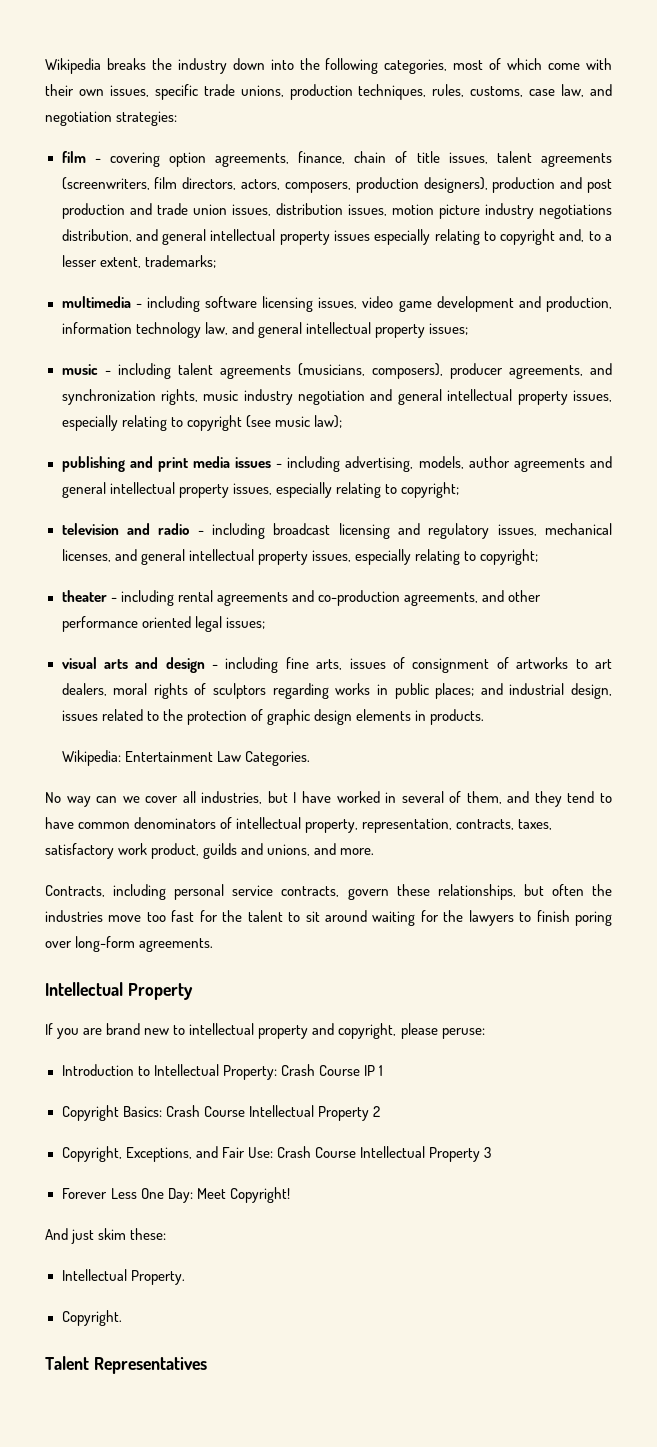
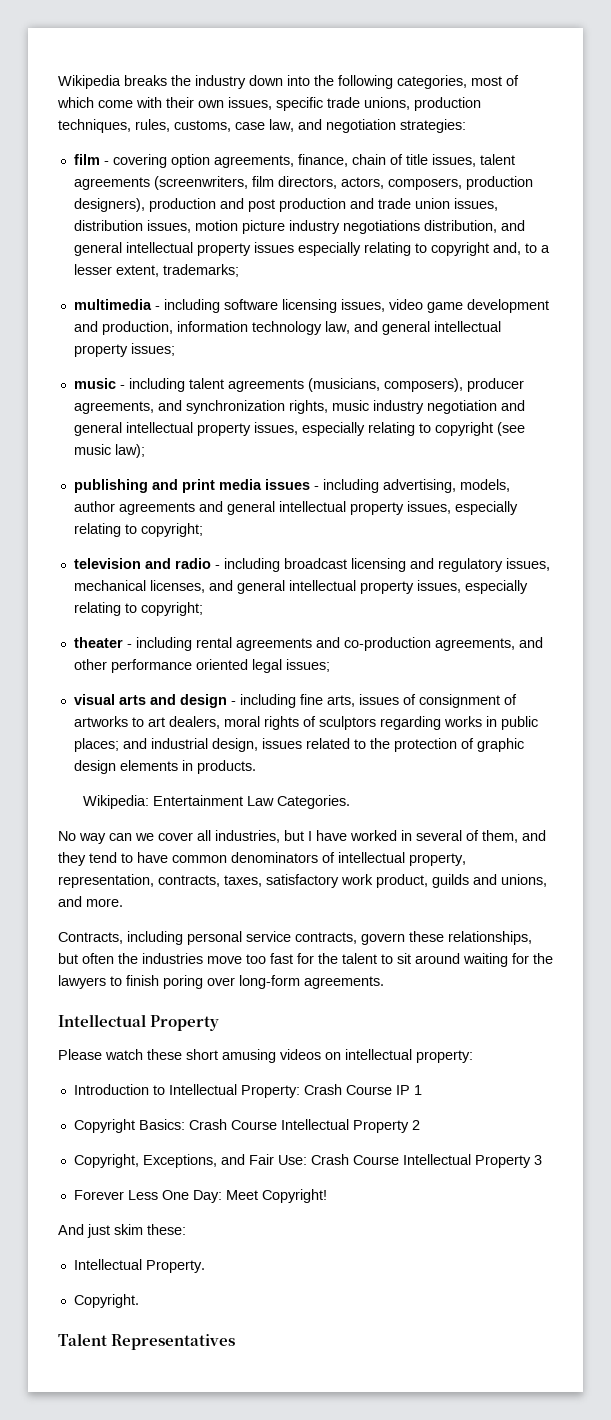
[45,1023,485,1039] If you are brand new to intellectual property and copyright, please peruse: -> [58,1049,473,1063] Please watch these short amusing videos on intellectual property:

